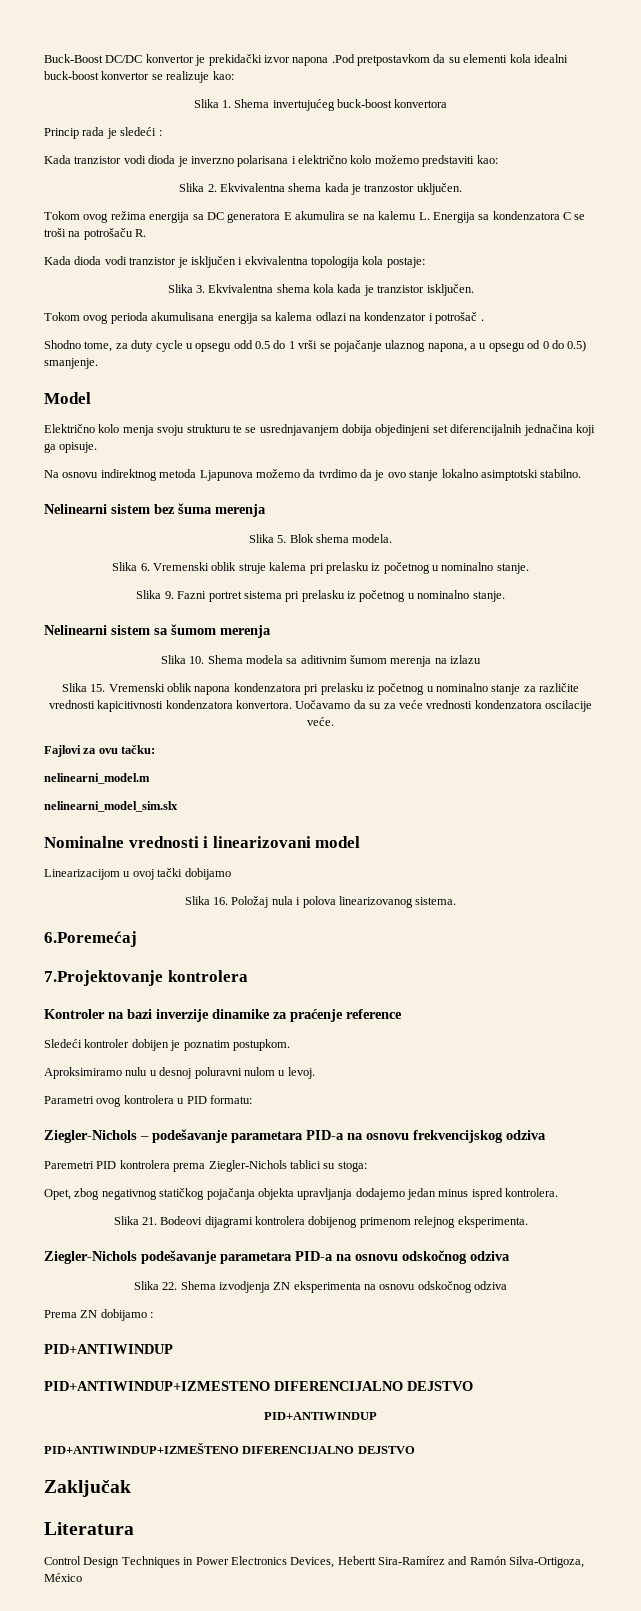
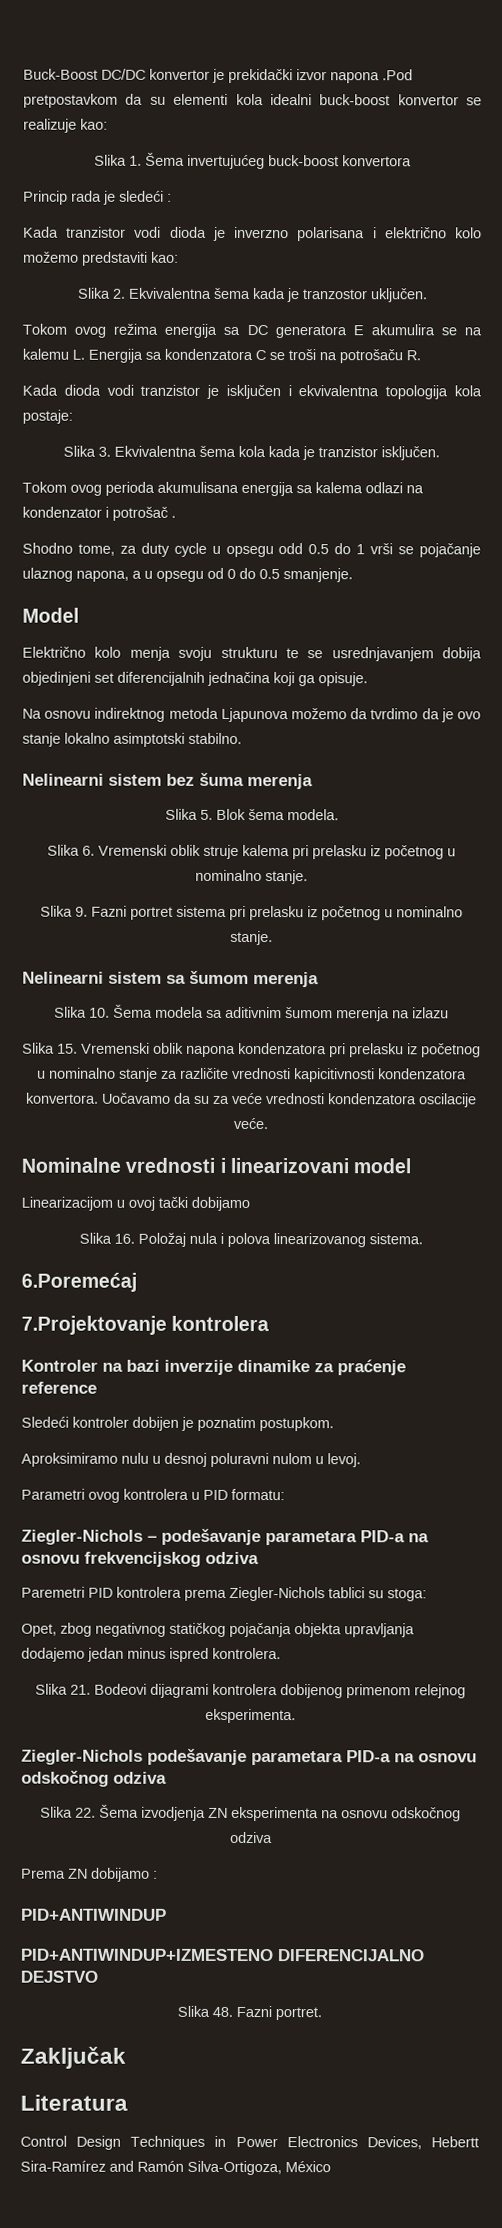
[234,99,270,108] Shema -> [145,152,185,166] Šema
[288,183,322,192] shema -> [212,287,251,299] šema
[276,284,310,293] shema -> [199,445,236,457] šema
[567,340,587,352] 0.5) -> [259,569,280,580] 0.5
[315,534,349,543] shema -> [247,808,285,821] šema
[207,655,243,664] Shema -> [113,1004,153,1018] Šema
[44,745,156,757] [44,773,150,784] [44,801,178,812] // Fajlovi za ovu tačku: // nelinearni_model.m // nelinearni_model_sim.slx -> (268, 1123) none
[180,1281,216,1290] Shema -> [99,1804,139,1818] Šema
[264,1412,377,1420] [44,1443,415,1454] PID+ANTIWINDUP // PID+ANTIWINDUP+IZMEŠTENO DIFERENCIJALNO DEJSTVO -> [177,2005,322,2021] Slika 48. Fazni portret.

